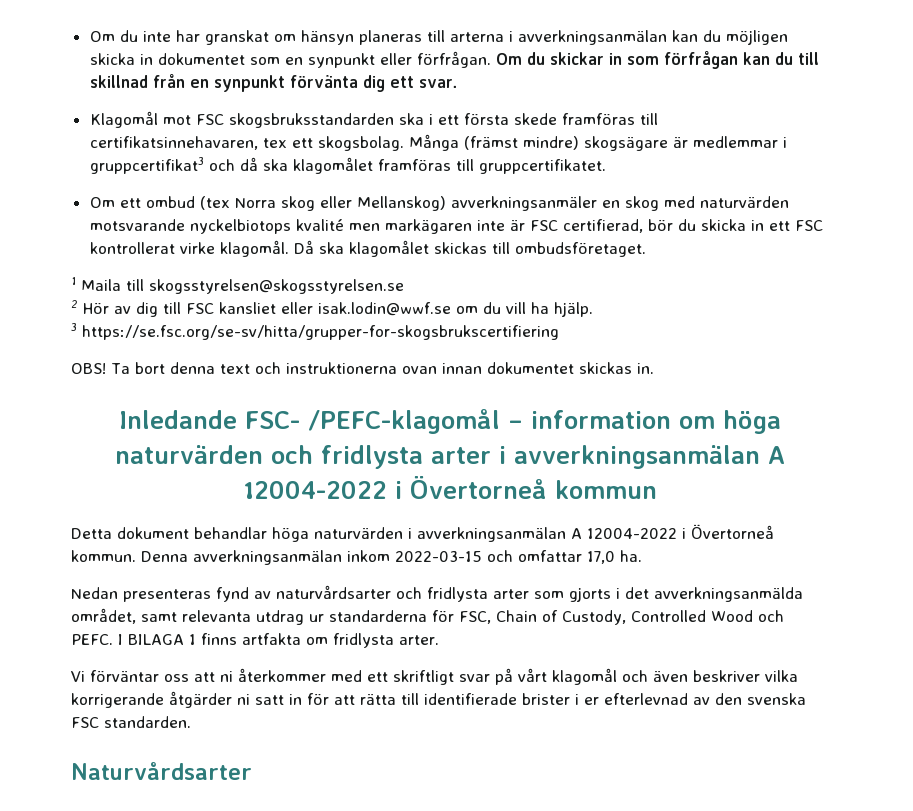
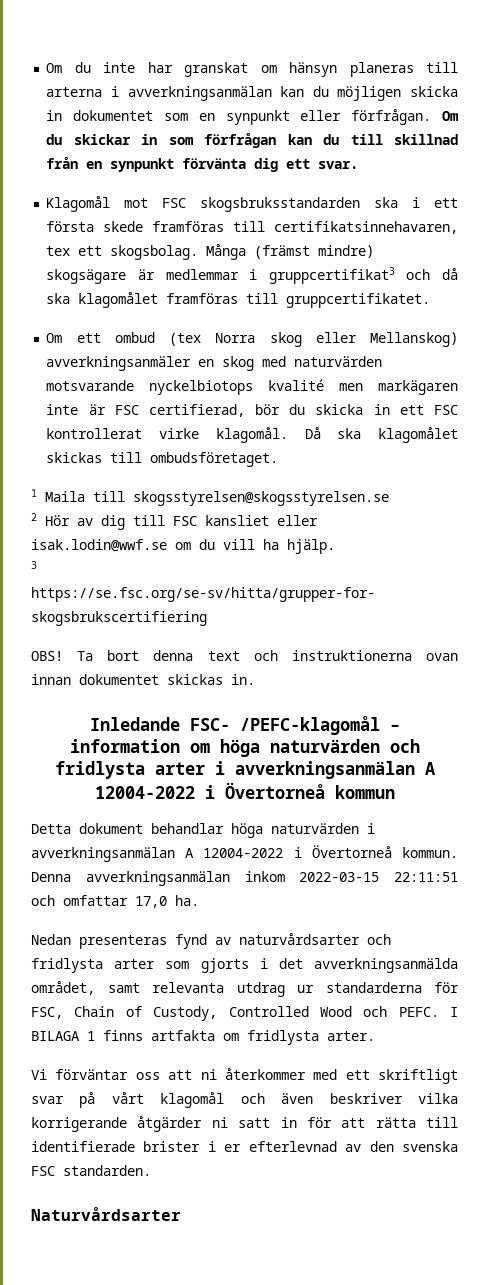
(482, 556) none -> [394,872,458,882] 22:11:51

